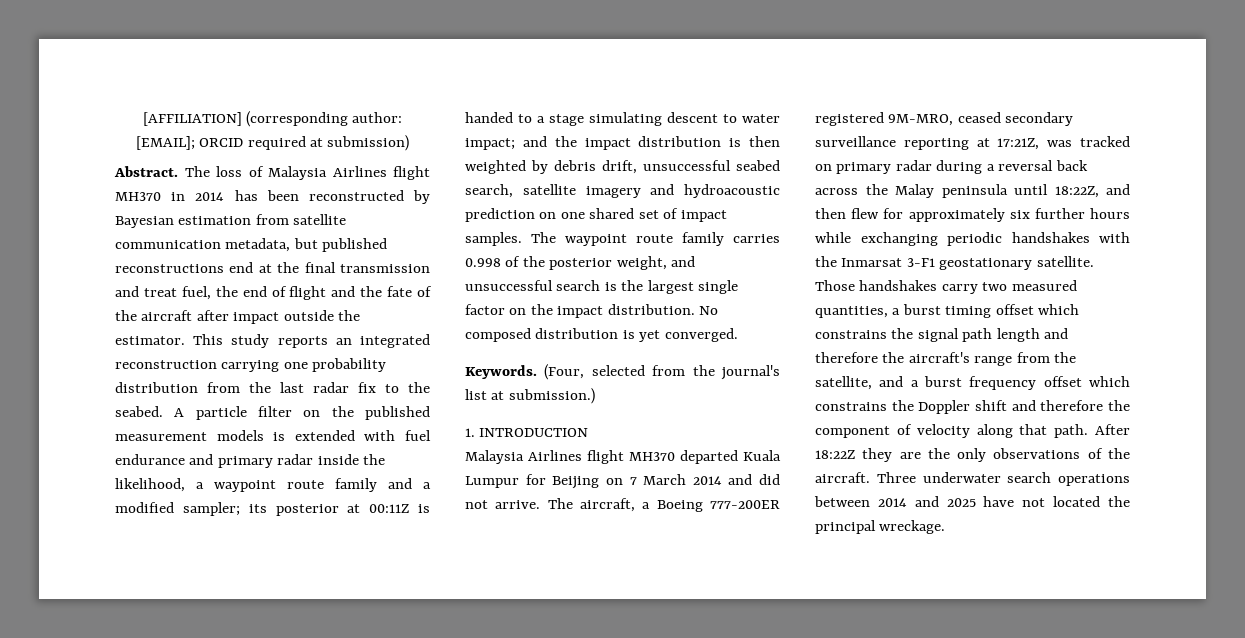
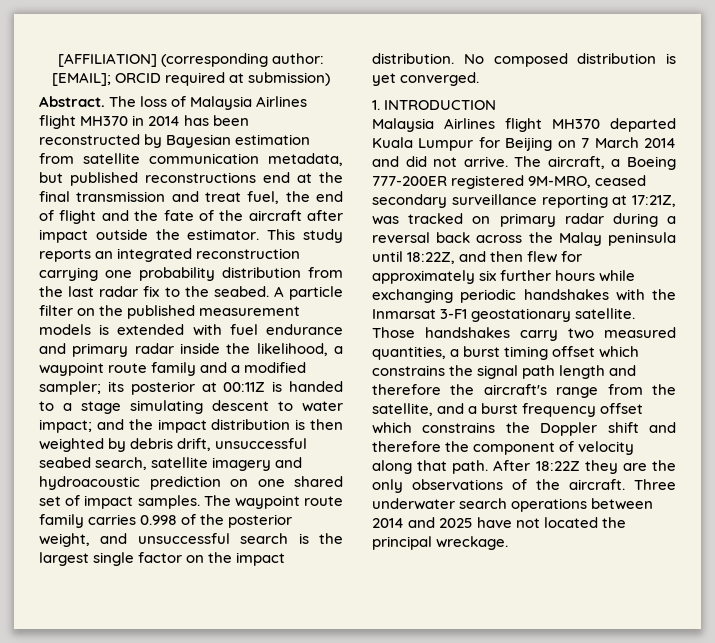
[465,364,780,380] [465,388,595,404] // Keywords. (Four, selected from the journal's list at submission.) -> (480, 79) none

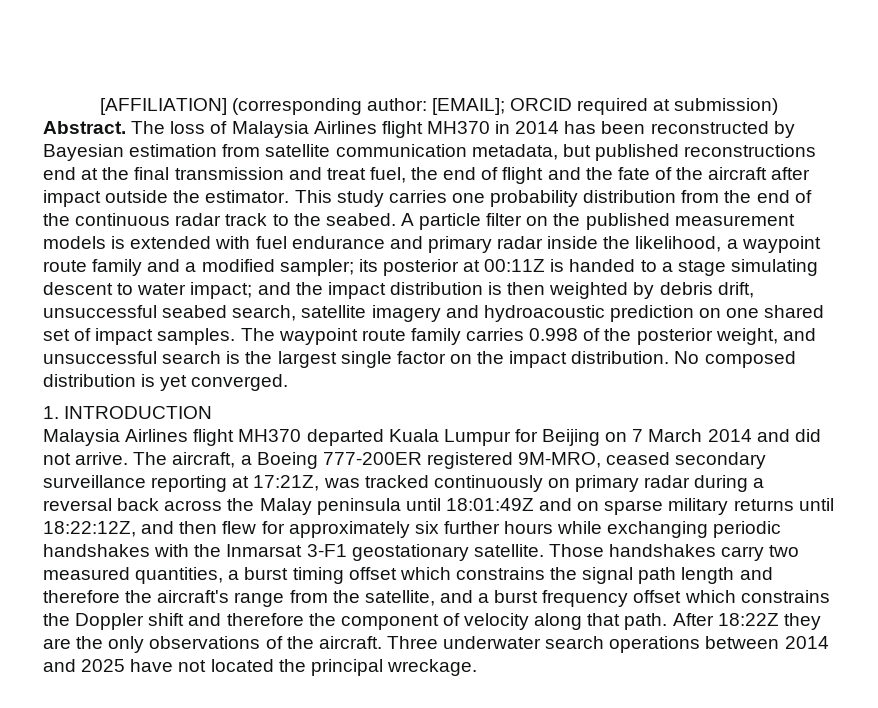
[39,248,301,262] [39,267,98,281] reports an integrated reconstruction carrying -> [388,190,447,203] carries
[68,286,160,297] last radar fix -> [756,190,812,203] [43,213,268,226] end of the continuous radar track
(464, 218) none -> [433,475,543,492] continuously
[407,252,456,264] 18:22Z, -> [445,498,834,515] [43,521,136,537] 18:01:49Z and on sparse military returns until 18:22:12Z,

